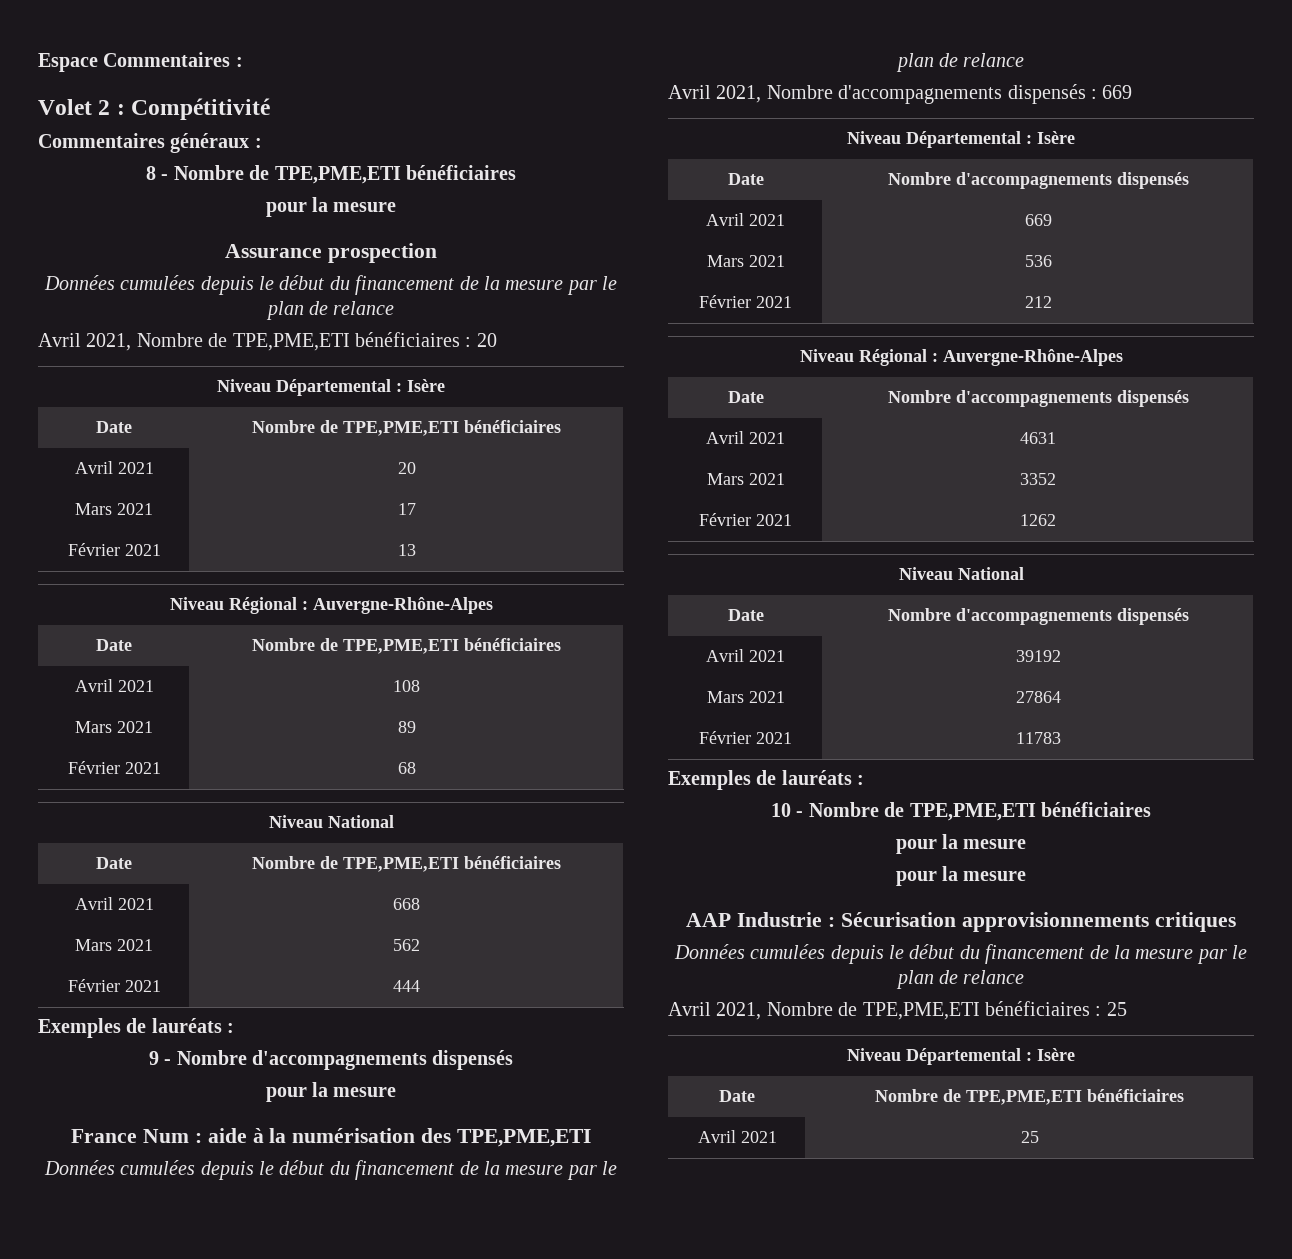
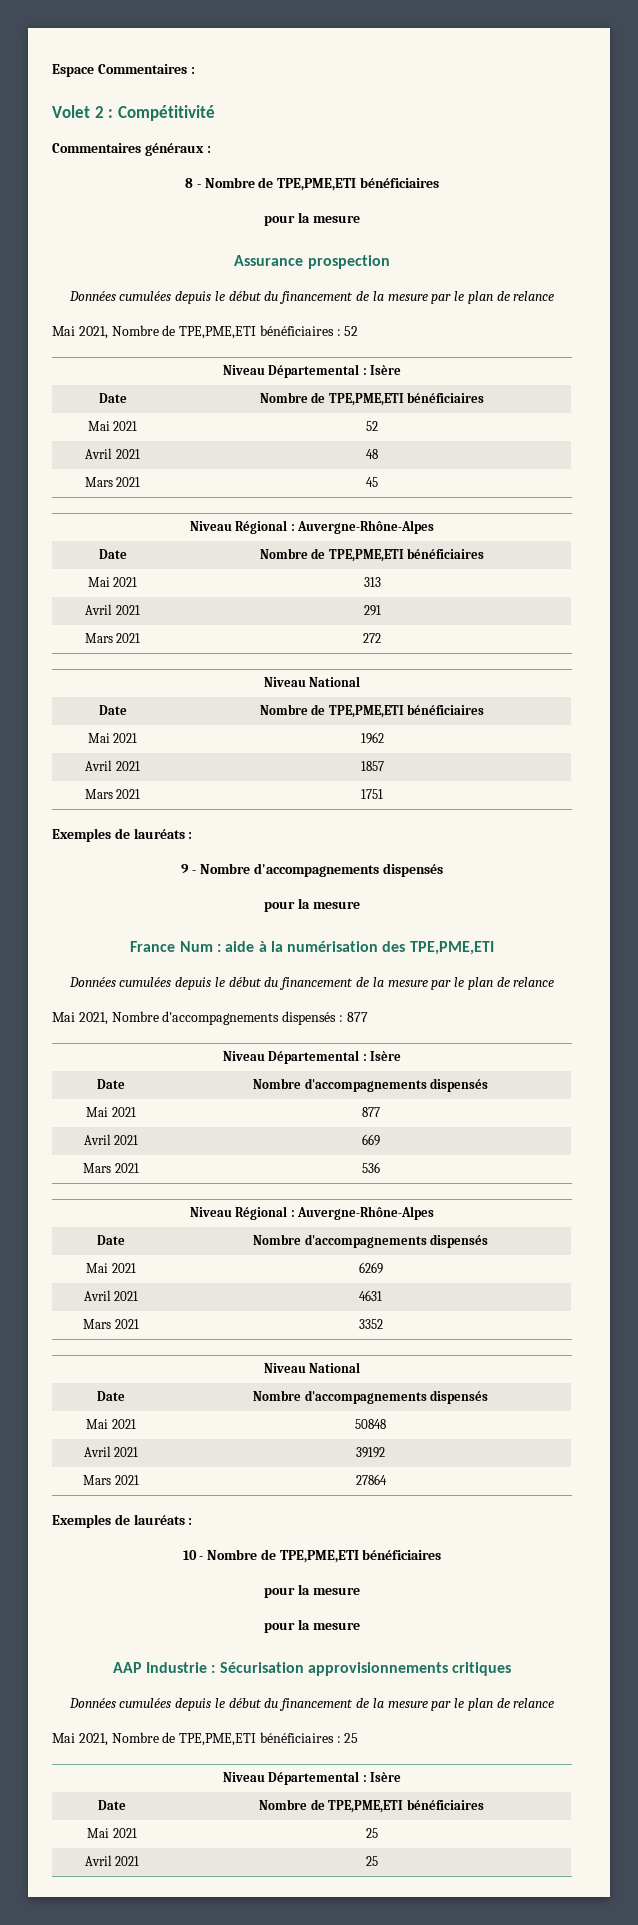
[38,332,497,351] [216,379,445,396] [96,421,132,433] [252,420,561,436] [74,461,154,474] [397,462,416,474] [75,503,153,515] [397,503,416,515] [67,543,161,556] [397,544,416,556] Avril 2021, Nombre de TPE,PME,ETI bénéficiaires : 20 // Niveau Départemental : Isère // Date | Nombre de TPE,PME,ETI bénéficiaires // Avril 2021 | 20 // Mars 2021 | 17 // Février 2021 | 13 -> [52,325,359,339] [222,364,402,378] [98,393,127,403] [259,392,485,406] [87,421,138,431] [365,421,378,431] [85,448,140,459] [365,449,378,459] [84,477,141,487] [365,477,378,487] Mai 2021, Nombre de TPE,PME,ETI bénéficiaires : 52 // Niveau Départemental : Isère // Date | Nombre de TPE,PME,ETI bénéficiaires // Mai 2021 | 52 // Avril 2021 | 48 // Mars 2021 | 45
[74,679,154,692] [393,680,421,692] [75,721,153,733] [397,721,416,733] [67,761,161,774] [397,762,416,774] // Avril 2021 | 108 // Mars 2021 | 89 // Février 2021 | 68 -> [87,577,138,587] [363,577,381,587] [85,604,140,615] [363,605,381,616] [84,633,141,643] [362,633,381,643] // Mai 2021 | 313 // Avril 2021 | 291 // Mars 2021 | 272
[74,897,154,910] [393,898,421,910] [75,939,153,951] [393,939,421,951] [67,979,161,992] [393,980,421,992] // Avril 2021 | 668 // Mars 2021 | 562 // Février 2021 | 444 -> [87,733,138,743] [360,732,384,744] [85,760,140,771] [360,761,384,771] [84,789,141,799] [360,789,383,799] // Mai 2021 | 1962 // Avril 2021 | 1857 // Mars 2021 | 1751
[668,85,711,99] Avril -> [52,1012,75,1022] Mai
[1102,85,1133,99] 669 -> [346,1012,368,1022] 877
(1189, 180) none -> [86,1107,136,1117] [361,1107,380,1117] // Mai 2021 | 877
[699,295,792,308] [1024,296,1052,308] // Février 2021 | 212 -> (380, 1167) none
(1189, 398) none -> [86,1263,136,1273] [358,1262,383,1274] // Mai 2021 | 6269
[699,513,792,526] [1020,514,1056,526] // Février 2021 | 1262 -> (383, 1324) none
(1189, 616) none -> [86,1419,136,1429] [354,1419,386,1429] // Mai 2021 | 50848
[699,731,792,744] [1015,732,1061,744] // Février 2021 | 11783 -> (387, 1479) none
[668,1002,711,1016] Avril -> [52,1733,75,1743] Mai
(1184, 1095) none -> [87,1828,137,1838] [365,1828,378,1838] // Mai 2021 | 25

